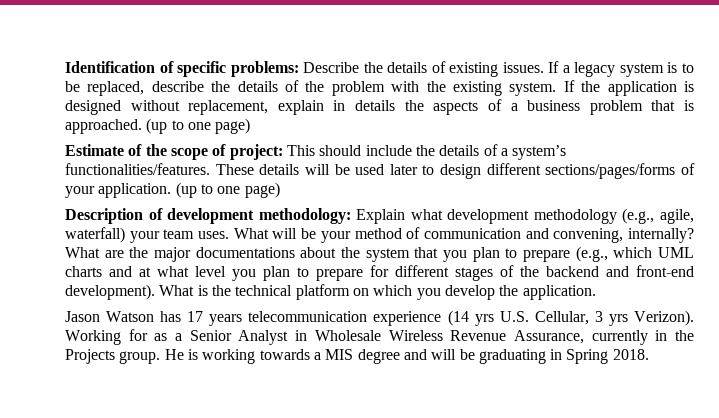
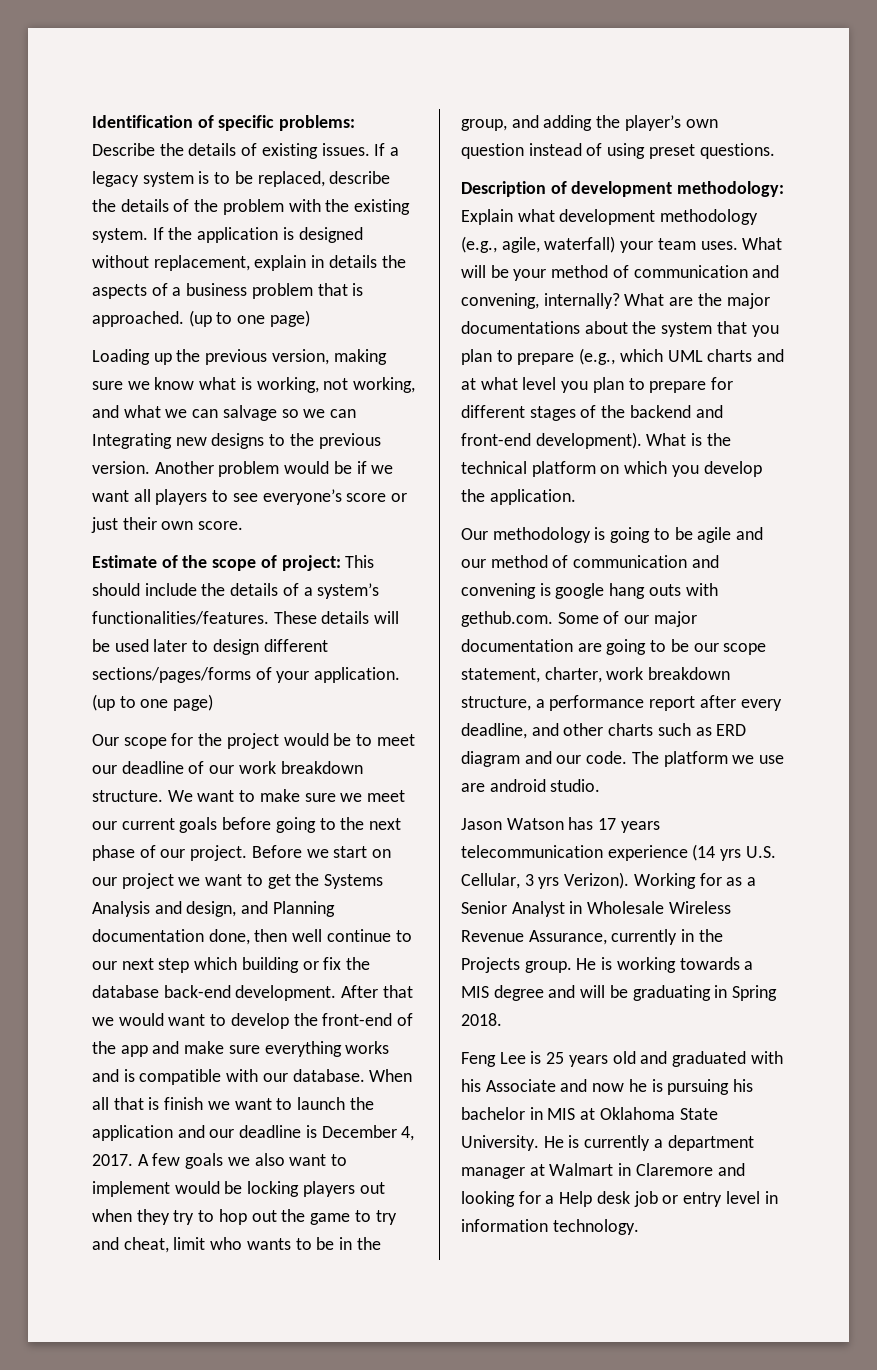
(251, 126) none -> [92,349,387,365] [92,377,416,393] [92,405,357,421] [92,433,381,449] [92,461,394,477] [92,489,408,505] [91,517,244,533] // Loading up the previous version, making sure we know what is working, not working, and what we can salvage so we can Integrating new designs to the previous version. Another problem would be if we want all players to see everyone’s score or just their own score.
(280, 190) none -> [92,733,415,749] [92,761,363,774] [92,789,406,802] [92,817,402,833] [92,845,392,861] [92,873,384,889] [92,901,335,917] [92,929,412,945] [92,957,371,973] [92,985,413,1001] [92,1013,414,1029] [92,1041,390,1057] [92,1069,413,1085] [92,1097,374,1110] [92,1125,415,1141] [92,1153,348,1169] [92,1181,385,1197] [92,1209,397,1225] [92,1237,381,1253] [461,115,718,131] [461,143,775,159] // Our scope for the project would be to meet our deadline of our work breakdown structure. We want to make sure we meet our current goals before going to the next phase of our project. Before we start on our project we want to get the Systems Analysis and design, and Planning documentation done, then well continue to our next step which building or fix the database back-end development. After that we would want to develop the front-end of the app and make sure everything works and is compatible with our database. When all that is finish we want to launch the application and our deadline is December 4, 2017. A few goals we also want to implement would be locking players out when they try to hop out the game to try and cheat, limit who wants to be in the group, and adding the player’s own question instead of using preset questions.
(596, 292) none -> [461,527,764,543] [461,555,719,568] [461,583,718,599] [461,611,697,627] [461,639,767,655] [461,667,731,683] [461,695,782,711] [461,723,747,739] [461,751,785,767] [461,779,601,792] // Our methodology is going to be agile and our method of communication and convening is google hang outs with gethub.com. Some of our major documentation are going to be our scope statement, charter, work breakdown structure, a performance report after every deadline, and other charts such as ERD diagram and our code. The platform we use are android studio.
(649, 354) none -> [461,1051,783,1067] [461,1079,754,1095] [461,1107,718,1120] [461,1135,754,1151] [461,1163,745,1179] [461,1191,778,1207] [461,1219,639,1235] // Feng Lee is 25 years old and graduated with his Associate and now he is pursuing his bachelor in MIS at Oklahoma State University. He is currently a department manager at Walmart in Claremore and looking for a Help desk job or entry level in information technology.

